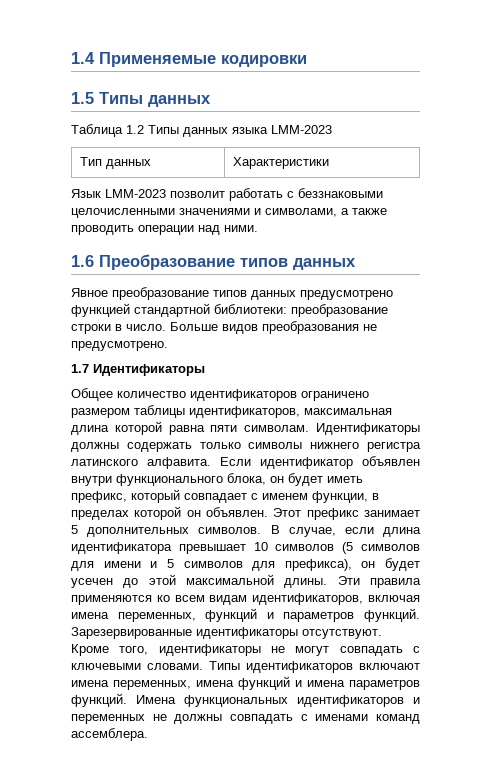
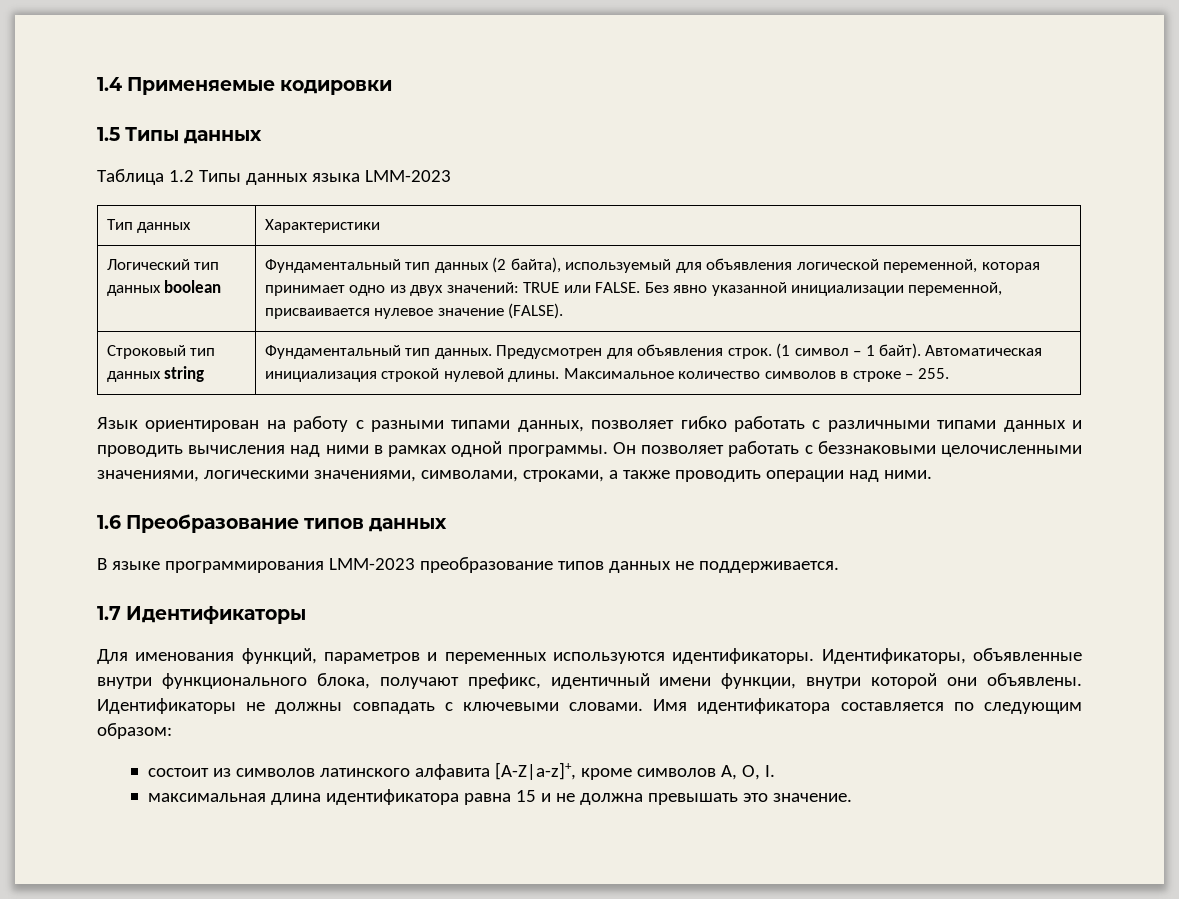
[71,188,383,201] [71,208,337,218] // Язык LMM-2023 позволит работать с беззнаковыми целочисленными значениями и символами, -> [107,259,220,270] [107,280,222,296] [265,257,1040,273] [265,282,1003,296] [265,303,564,319] [107,345,216,359] [107,366,205,382] [265,343,1043,359] [265,368,949,382] [97,416,1082,432] [97,441,1083,457] [97,470,604,482] // Логический тип данных boolean | Фундаментальный тип данных (2 байта), используемый для объявления логической переменной, которая принимает одно из двух значений: TRUE или FALSE. Без явно указанной инициализации переменной, присваивается нулевое значение (FALSE). // Строковый тип данных string | Фундаментальный тип данных. Предусмотрен для объявления строк. (1 символ – 1 байт). Автоматическая инициализация строкой нулевой длины. Максимальное количество символов в строке – 255. // Язык ориентирован на работу с разными типами данных, позволяет гибко работать с различными типами данных и проводить вычисления над ними в рамках одной программы. Он позволяет работать с беззнаковыми целочисленными значениями, логическими значениями, символами, строками,
[71,287,393,300] [71,303,388,317] [71,321,377,334] [71,341,168,351] [71,364,205,376] [71,388,369,401] [71,405,392,418] [71,421,420,435] [71,442,422,452] [71,456,420,469] [71,473,363,486] [71,489,379,503] [71,506,421,520] [71,525,421,537] [71,542,421,554] [71,558,420,571] [71,574,421,588] [71,593,421,605] [71,608,420,622] [71,627,382,639] [71,644,420,656] [71,661,420,673] [71,676,420,690] [71,693,420,707] [71,714,420,724] [71,728,148,741] Явное преобразование типов данных предусмотрено функцией стандартной библиотеки: преобразование строки в число. Больше видов преобразования не предусмотрено. // 1.7 Идентификаторы // Общее количество идентификаторов ограничено размером таблицы идентификаторов, максимальная длина которой равна пяти символам. Идентификаторы должны содержать только символы нижнего регистра латинского алфавита. Если идентификатор объявлен внутри функционального блока, он будет иметь префикс, который совпадает с именем функции, в пределах которой он объявлен. Этот префикс занимает 5 дополнительных символов. В случае, если длина идентификатора превышает 10 символов (5 символов для имени и 5 символов для префикса), он будет усечен до этой максимальной длины. Эти правила применяются ко всем видам идентификаторов, включая имена переменных, функций и параметров функций. Зарезервированные идентификаторы отсутствуют. Кроме того, идентификаторы не могут совпадать с ключевыми словами. Типы идентификаторов включают имена переменных, имена функций и имена параметров функций. Имена функциональных идентификаторов и переменных не должны совпадать с именами команд ассемблера. -> [97,557,839,573] [97,606,307,624] [97,648,1082,664] [97,673,1082,689] [97,698,1082,714] [97,723,172,739] [147,762,775,780] [147,789,852,805] В языке программирования LMM-2023 преобразование типов данных не поддерживается. // 1.7 Идентификаторы // Для именования функций, параметров и переменных используются идентификаторы. Идентификаторы, объявленные внутри функционального блока, получают префикс, идентичный имени функции, внутри которой они объявлены. Идентификаторы не должны совпадать с ключевыми словами. Имя идентификатора составляется по следующим образом: // состоит из символов латинского алфавита [A-Z|a-z]+, кроме символов A, O, I. // максимальная длина идентификатора равна 15 и не должна превышать это значение.

